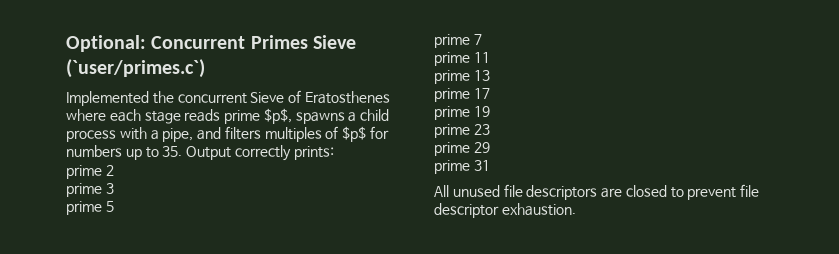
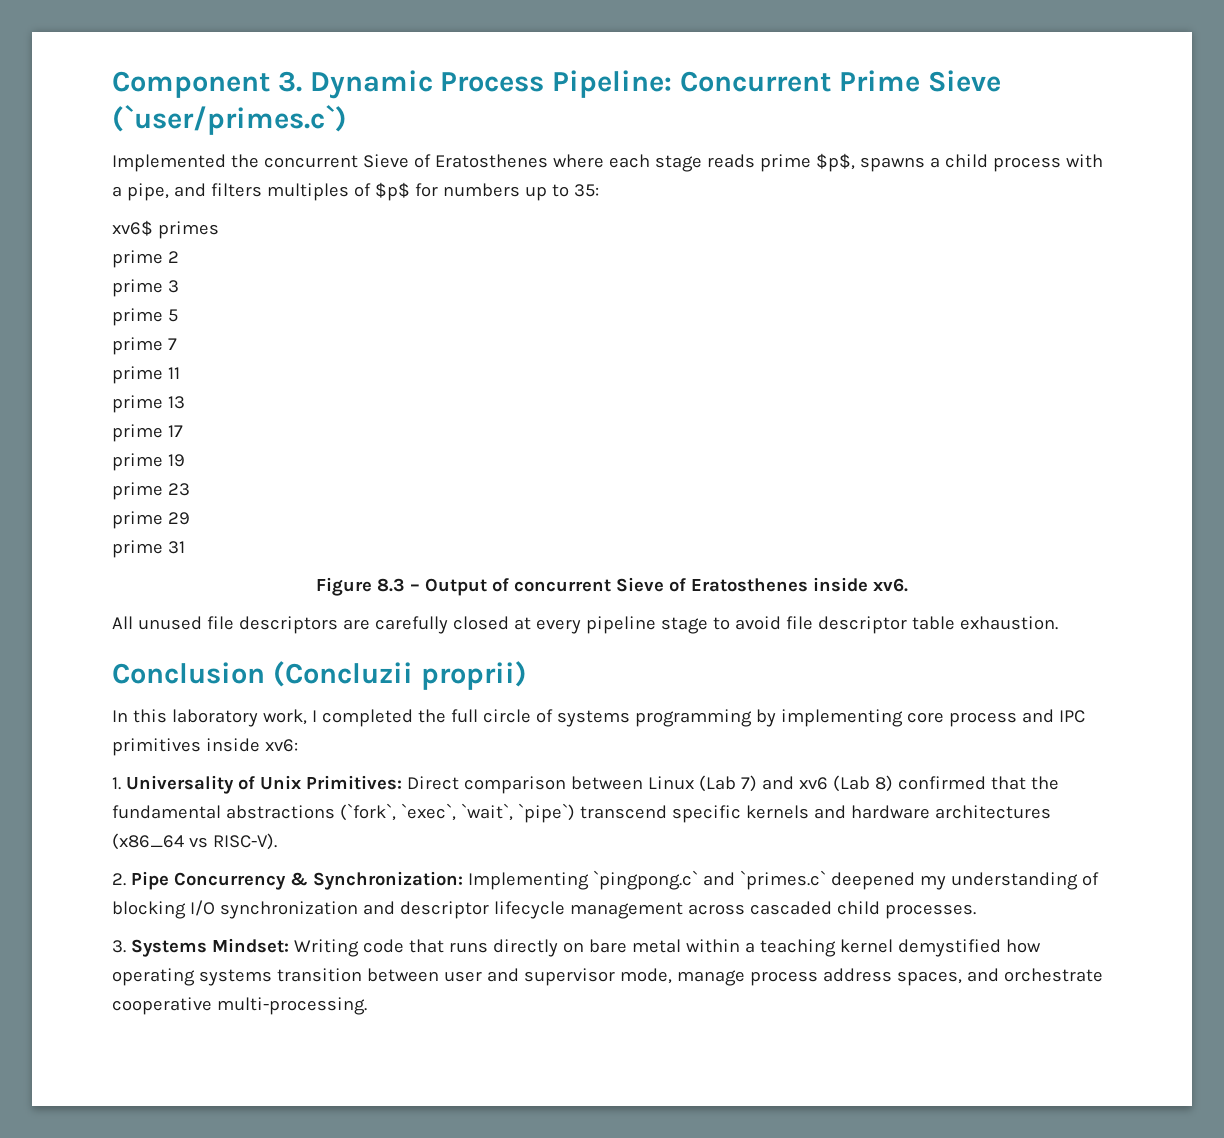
[66,35,308,52] Optional: Concurrent Primes -> [112,70,920,99] Component 3. Dynamic Process Pipeline: Concurrent Prime
[162,145,334,161] 35. Output correctly prints: -> [573,184,599,197] [112,220,219,239] 35: // xv6$ primes
(490, 165) none -> [316,577,908,596] // Figure 8.3 – Output of concurrent Sieve of Eratosthenes inside xv6.
[625,185,737,200] closed to prevent -> [374,616,781,634] carefully closed at every pipeline stage to avoid
(499, 210) none -> [911,616,955,630] table
(576, 209) none -> [112,661,527,690] [112,709,1085,727] [112,738,298,756] [112,775,1059,794] [112,803,1051,823] [112,833,277,850] [112,870,1099,890] [112,900,976,919] [112,938,1041,957] [112,968,1103,986] [112,997,367,1015] // Conclusion (Concluzii proprii) // In this laboratory work, I completed the full circle of systems programming by implementing core process and IPC primitives inside xv6: // 1. Universality of Unix Primitives: Direct comparison between Linux (Lab 7) and xv6 (Lab 8) confirmed that the fundamental abstractions (`fork`, `exec`, `wait`, `pipe`) transcend specific kernels and hardware architectures (x86_64 vs RISC-V). // 2. Pipe Concurrency & Synchronization: Implementing `pingpong.c` and `primes.c` deepened my understanding of blocking I/O synchronization and descriptor lifecycle management across cascaded child processes. // 3. Systems Mindset: Writing code that runs directly on bare metal within a teaching kernel demystified how operating systems transition between user and supervisor mode, manage process address spaces, and orchestrate cooperative multi-processing.

